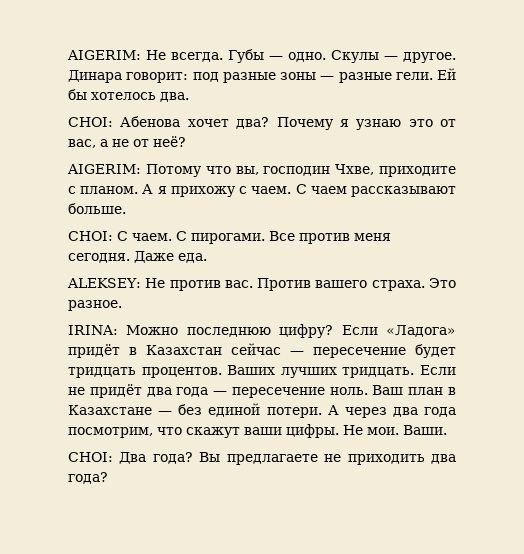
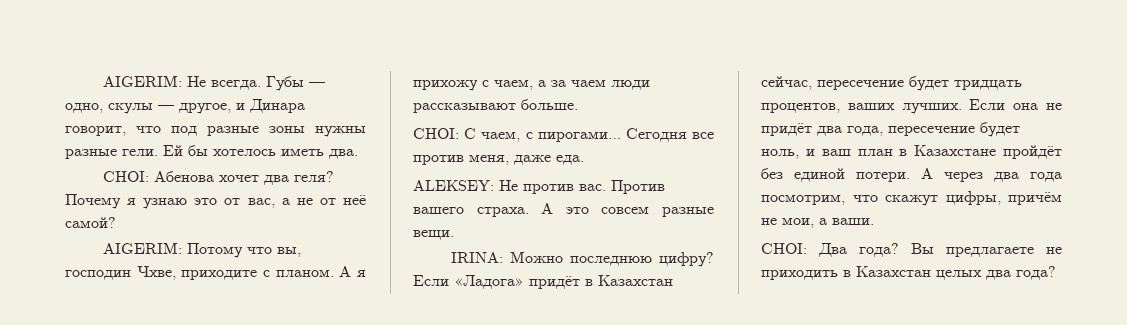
[288,50,456,63] [68,70,189,83] одно. Скулы — другое. Динара говорит: -> [65,99,305,114] [65,126,161,136] одно, скулы — другое, и Динара говорит, что
[320,76,335,80] — -> [315,126,366,137] нужны
(156, 96) none -> [281,148,324,156] иметь
[236,117,270,129] два? -> [263,171,334,185] два геля?
[153,136,186,147] неё? -> [343,195,366,205] [65,217,116,228] неё самой?
[251,184,347,194] чаем. С чаем -> [494,79,650,90] чаем, а за чаем люди
[132,231,391,244] [68,251,174,263] чаем. С пирогами. Все против меня сегодня. Даже -> [481,128,714,142] [413,154,551,165] чаем, с пирогами… Сегодня все против меня, даже
[429,278,456,288] [68,300,122,311] Это разное. -> [541,203,714,217] [413,230,454,240] А это совсем разные вещи.
[231,343,304,355] сейчас — -> [761,76,812,90] сейчас,
[141,365,456,378] [68,384,404,398] процентов. Ваших лучших тридцать. Если не придёт два года — пересечение ноль. Ваш -> [761,99,1062,114] [761,122,1020,137] [761,149,851,159] процентов, ваших лучших. Если она не придёт два года, пересечение будет ноль, и ваш
[158,411,173,415] — -> [1003,145,1062,159] пройдёт
[244,424,447,438] ваши цифры. Не мои. Ваши. -> [945,191,1062,205] [761,217,874,228] цифры, причём не мои, а ваши.
(425, 459) none -> [843,266,982,280] в Казахстан целых

